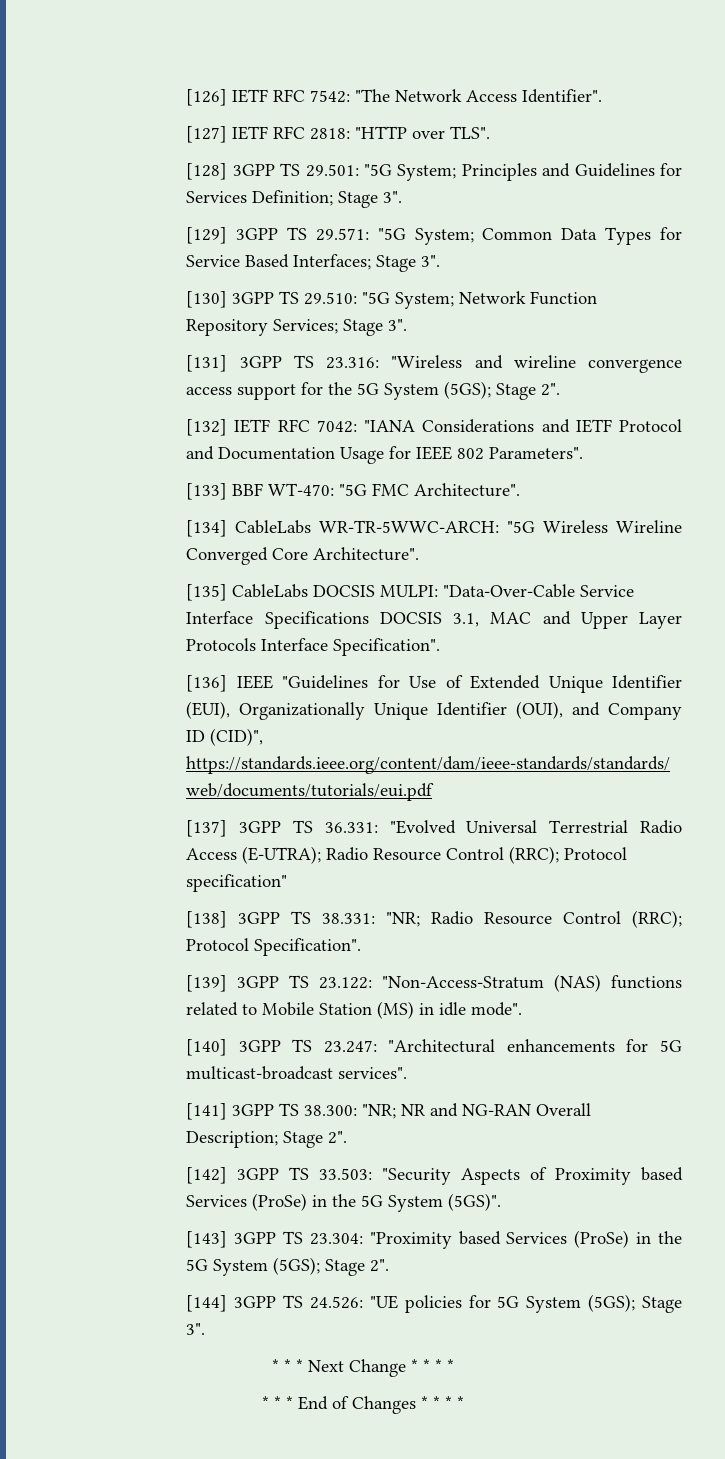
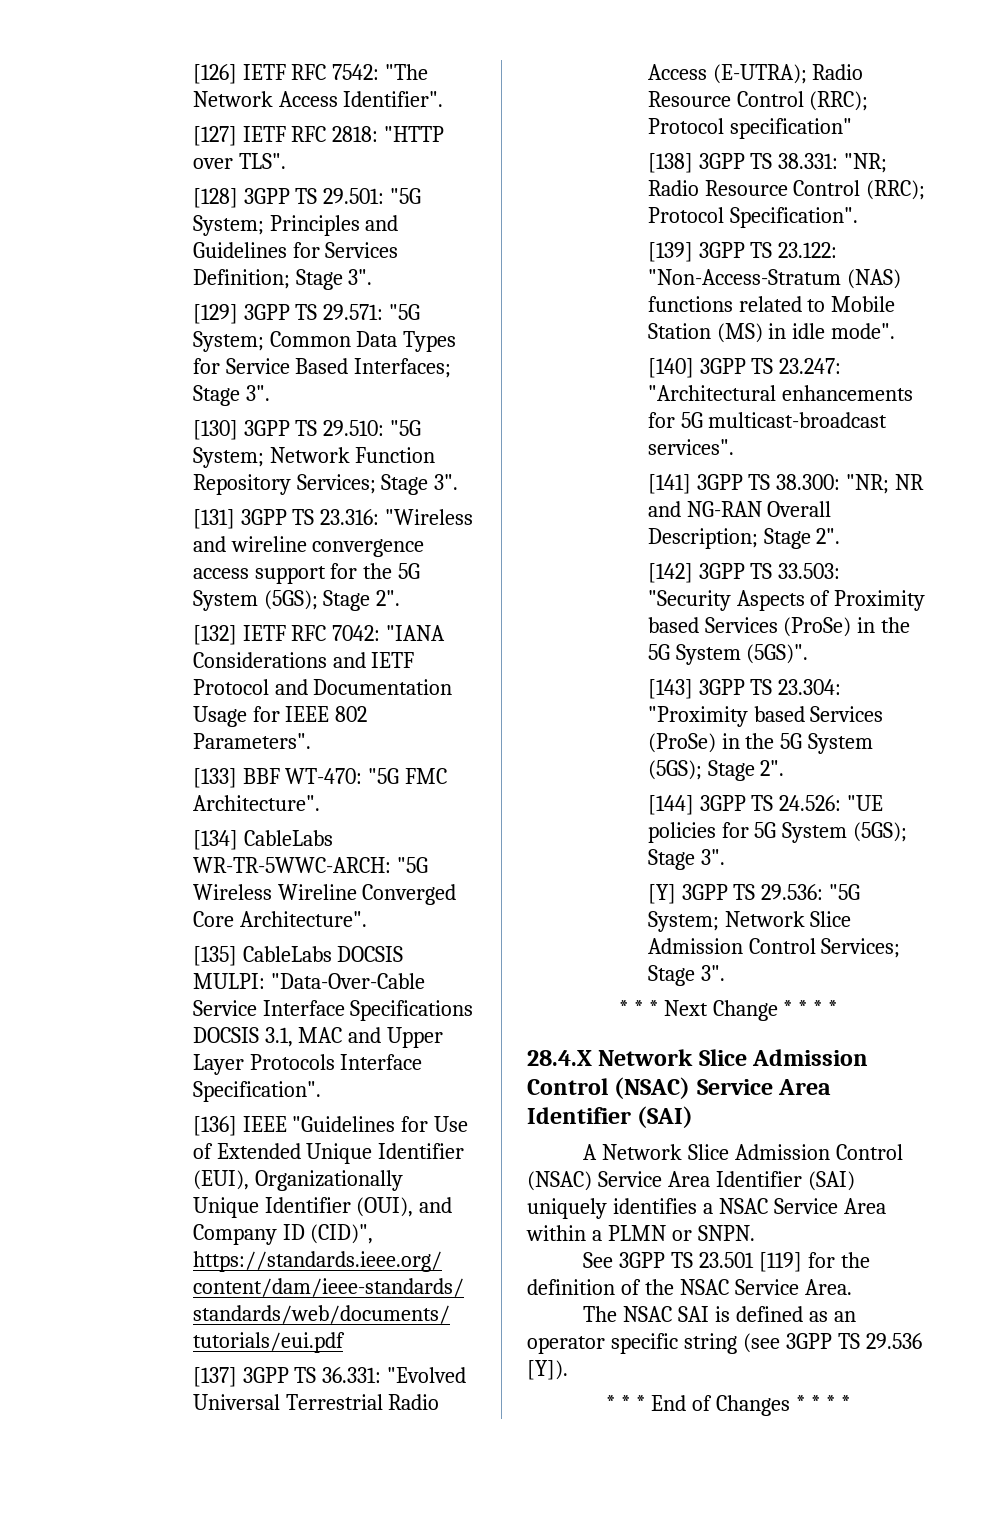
(206, 1329) none -> [647,884,861,904] [647,911,852,932] [647,938,901,958] [647,965,725,986] // [Y] 3GPP TS 29.536: "5G System; Network Slice Admission Control Services; Stage 3".
(454, 1365) none -> [527,1049,869,1066] [527,1077,832,1099] [527,1106,694,1128] [583,1144,903,1160] [527,1171,855,1191] [527,1198,886,1219] [526,1225,755,1241] [583,1252,870,1272] [527,1279,852,1295] [583,1306,856,1322] [527,1333,922,1354] [527,1360,568,1380] // 28.4.X Network Slice Admission Control (NSAC) Service Area Identifier (SAI) // A Network Slice Admission Control (NSAC) Service Area Identifier (SAI) uniquely identifies a NSAC Service Area within a PLMN or SNPN. // See 3GPP TS 23.501 [119] for the definition of the NSAC Service Area. // The NSAC SAI is defined as an operator specific string (see 3GPP TS 29.536 [Y]).

